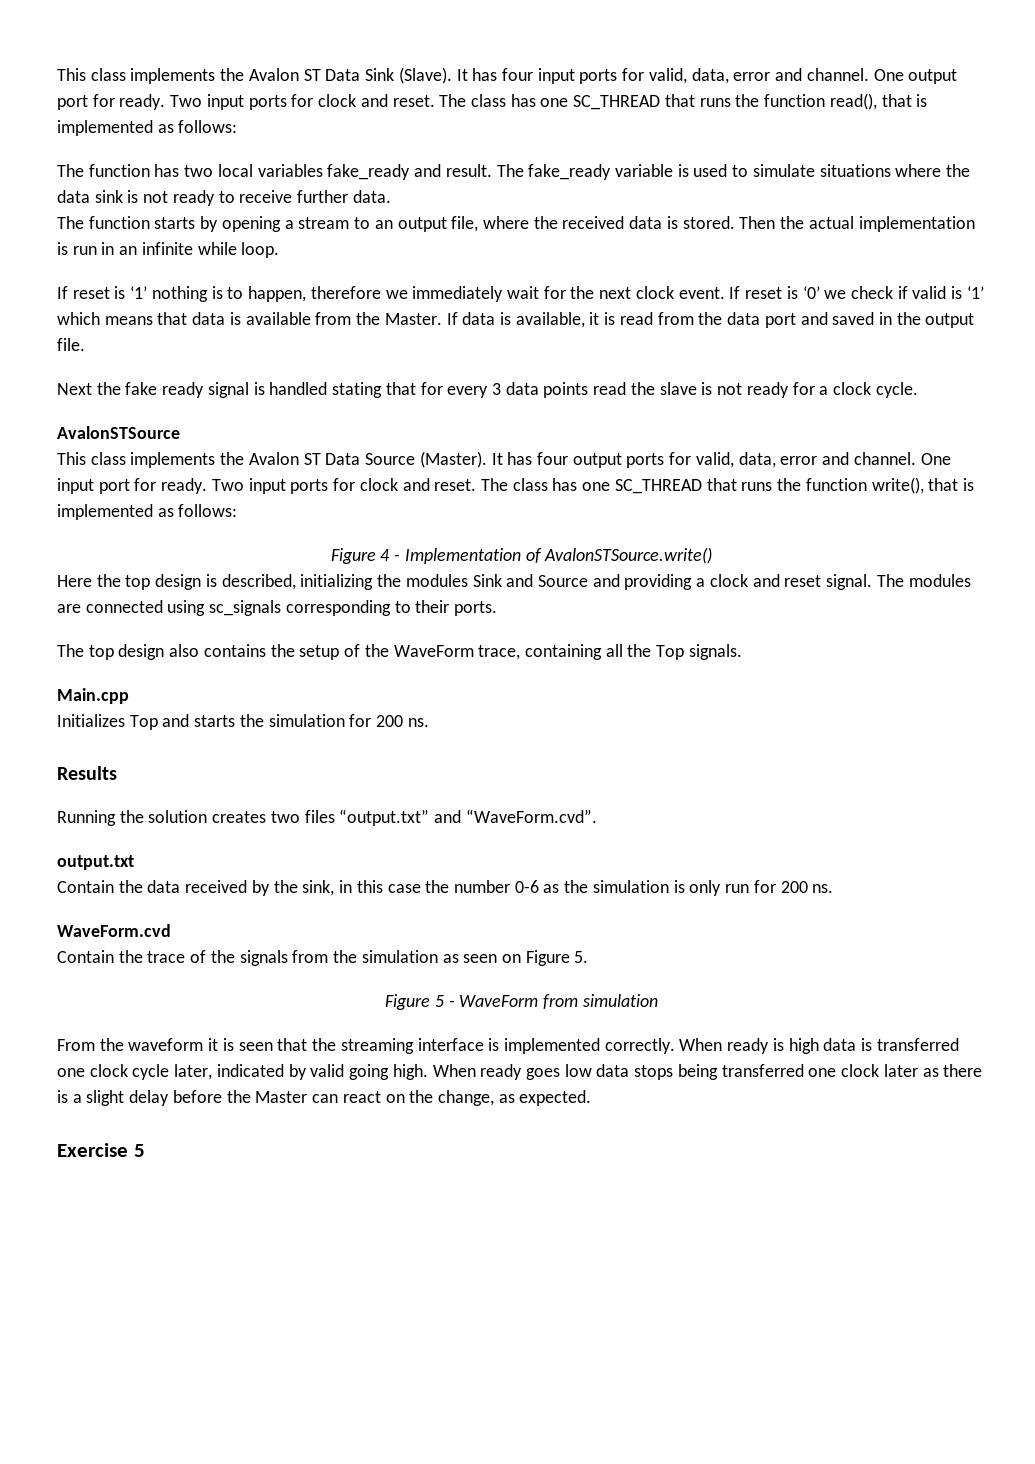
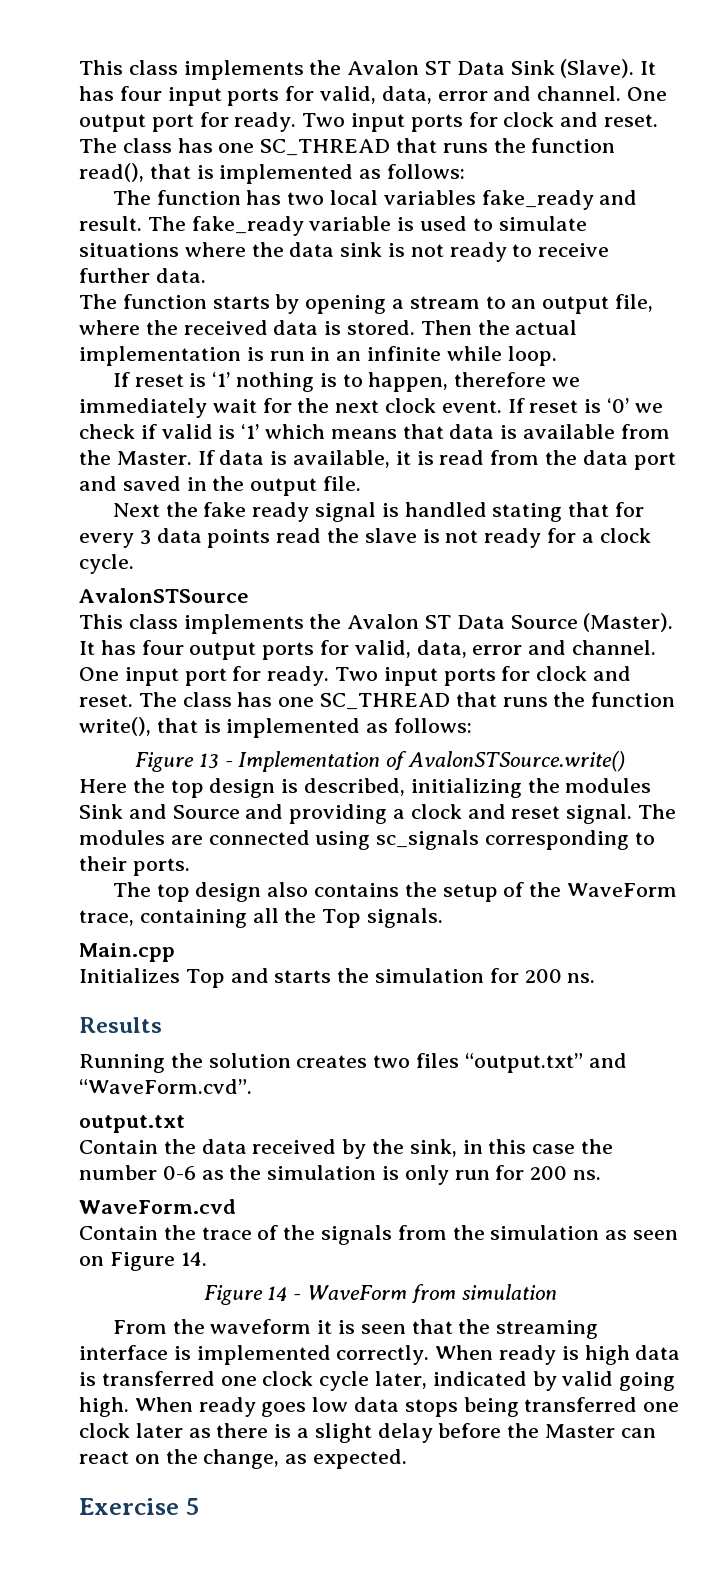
[380,549,391,561] 4 -> [198,753,219,769] 13
[574,951,589,963] [385,994,444,1010] 5. // Figure 5 -> [180,1252,207,1266] [203,1285,288,1305] 14. // Figure 14

